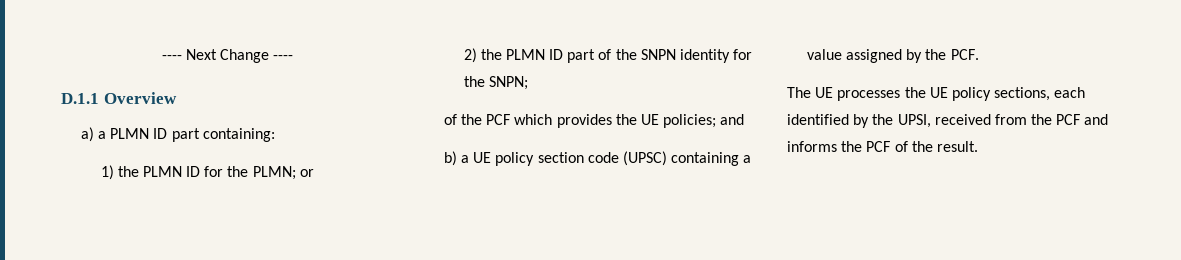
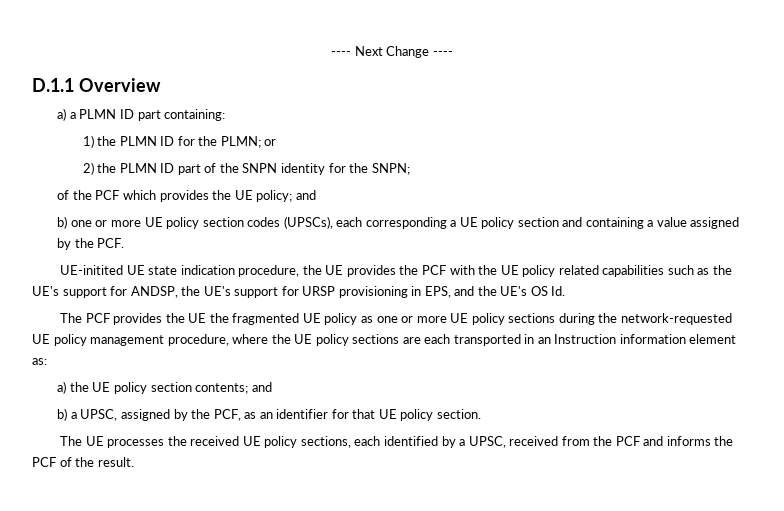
[663,114,745,128] [443,151,457,166] policies; and // b) -> [256,190,316,202] [57,216,447,229] policy; and // b) one or more UE policy section codes (UPSCs), each corresponding
[587,151,667,166] code (UPSC) -> [562,217,583,227] and
(979, 54) none -> [60,265,732,277] [32,286,566,298] [60,313,732,325] [32,334,737,346] [32,358,47,365] [57,381,272,394] [57,408,481,421] // UE-initited UE state indication procedure, the UE provides the PCF with the UE policy related capabilities such as the UE's support for ANDSP, the UE's support for URSP provisioning in EPS, and the UE's OS Id. // The PCF provides the UE the fragmented UE policy as one or more UE policy sections during the network-requested UE policy management procedure, where the UE policy sections are each transported in an Instruction information element as: // a) the UE policy section contents; and // b) a UPSC, assigned by the PCF, as an identifier for that UE policy section.
(926, 92) none -> [190,436,240,446] received
[872,114,931,128] the UPSI, -> [459,436,506,448] a UPSC,

